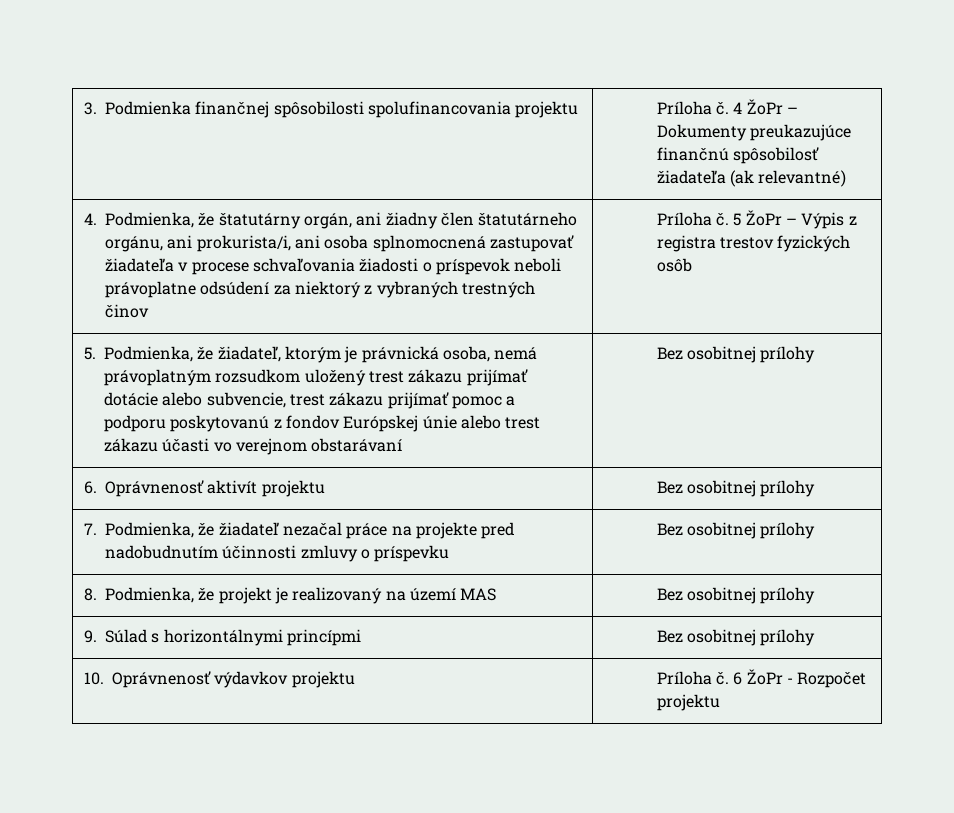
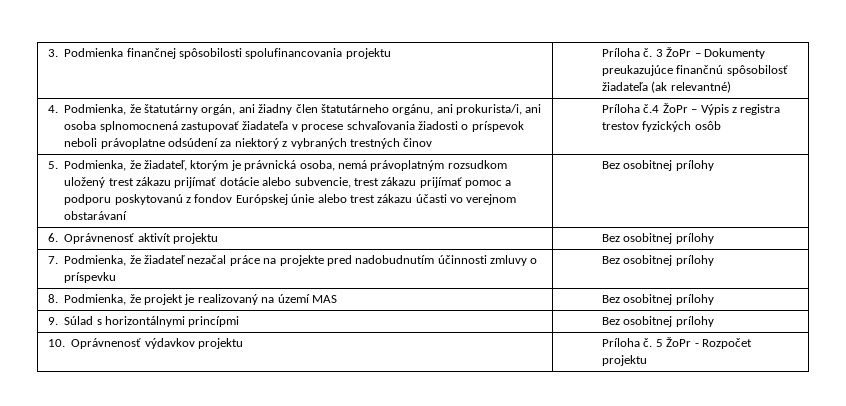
[733,102,743,114] 4 -> [655,49,663,57] 3
[715,213,742,226] č. 5 -> [643,104,660,113] č.4
[733,672,743,685] 6 -> [655,339,663,347] 5

